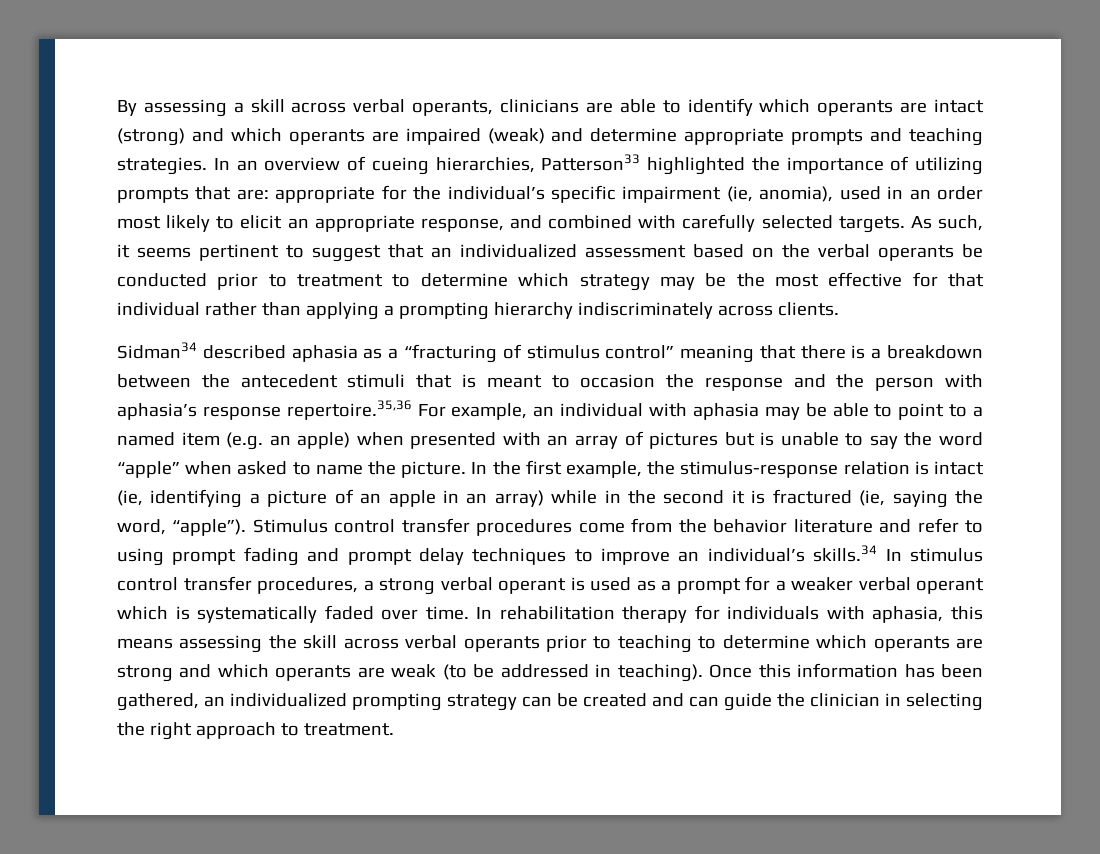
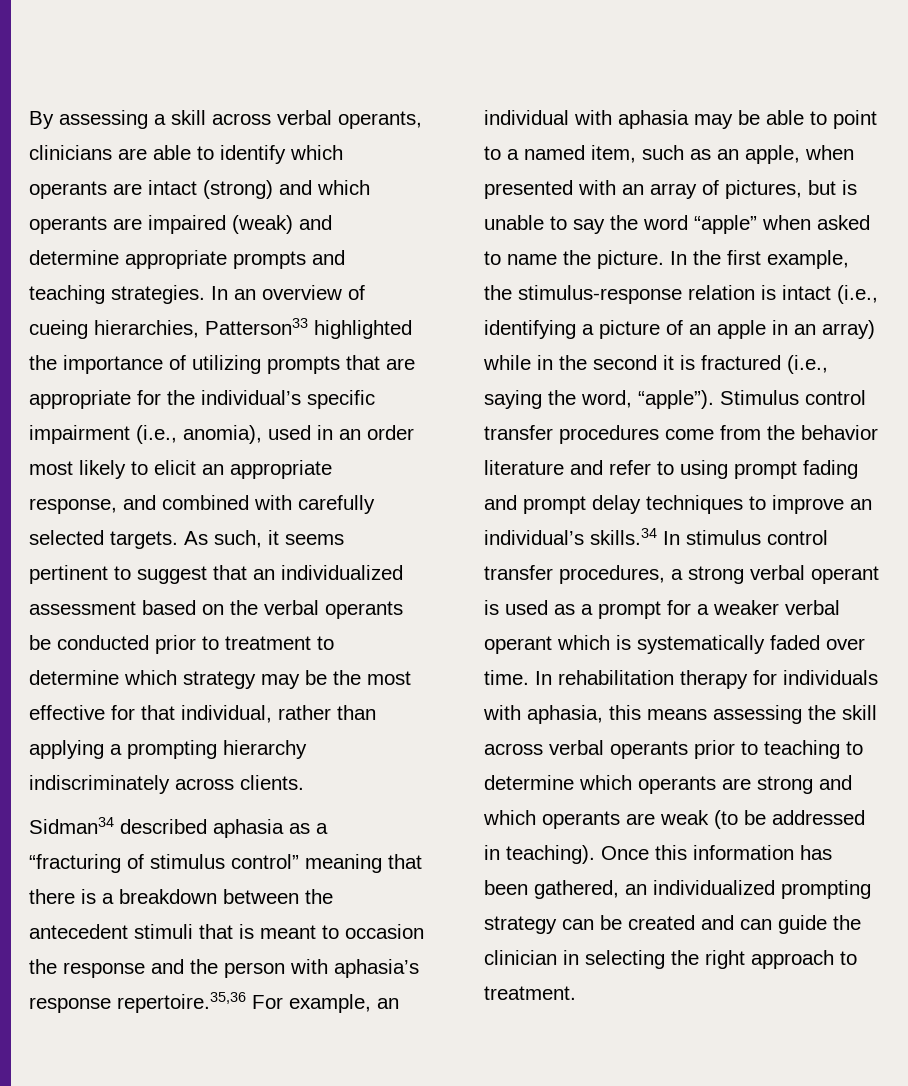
[236,189,269,200] are: -> [386,358,415,370] are
[726,186,753,202] (ie, -> [136,425,177,444] (i.e.,
[117,302,200,316] individual -> [181,705,272,723] individual,
[181,432,351,450] item (e.g. an apple) -> [591,145,800,164] item, such as an apple,
[649,432,719,449] pictures -> [725,180,802,199] pictures,
[117,490,143,506] (ie, -> [837,285,878,304] (i.e.,
[859,490,886,506] (ie, -> [787,355,828,374] (i.e.,

